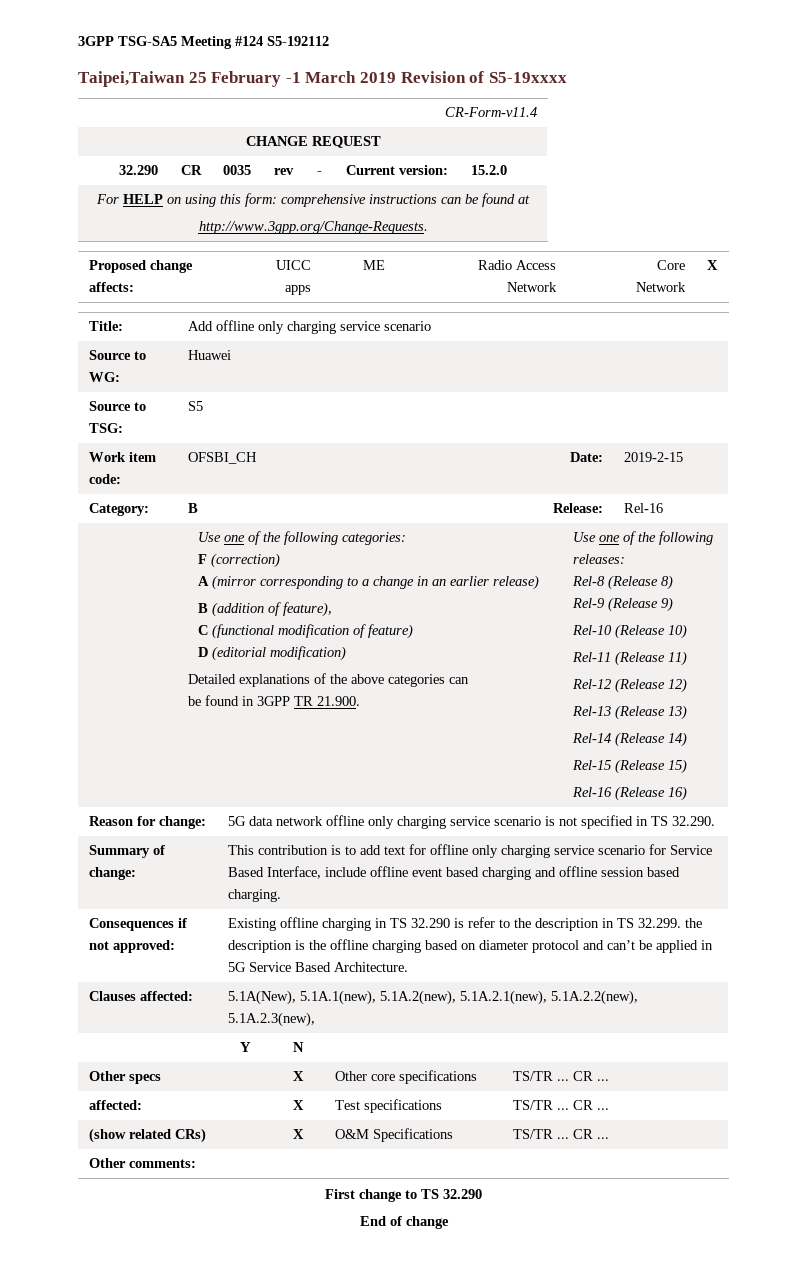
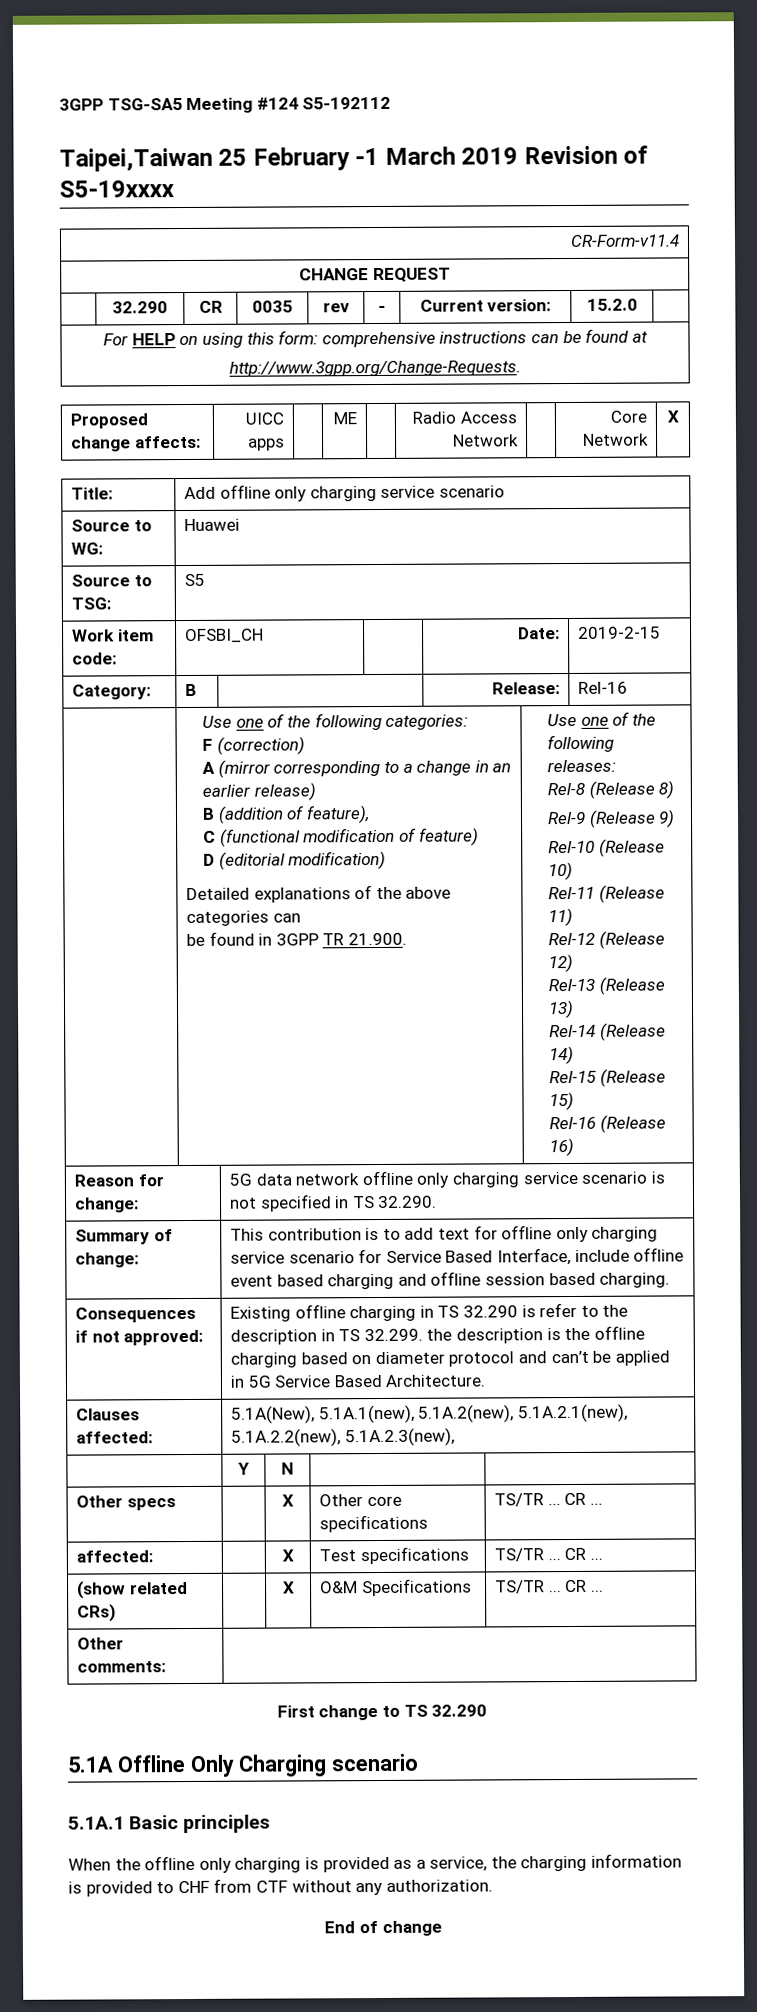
(482, 1194) none -> [67,1753,420,1777] [68,1814,271,1834] [68,1853,683,1873] [68,1878,493,1897] // 5.1A Offline Only Charging scenario // 5.1A.1 Basic principles // When the offline only charging is provided as a service, the charging information is provided to CHF from CTF without any authorization.

